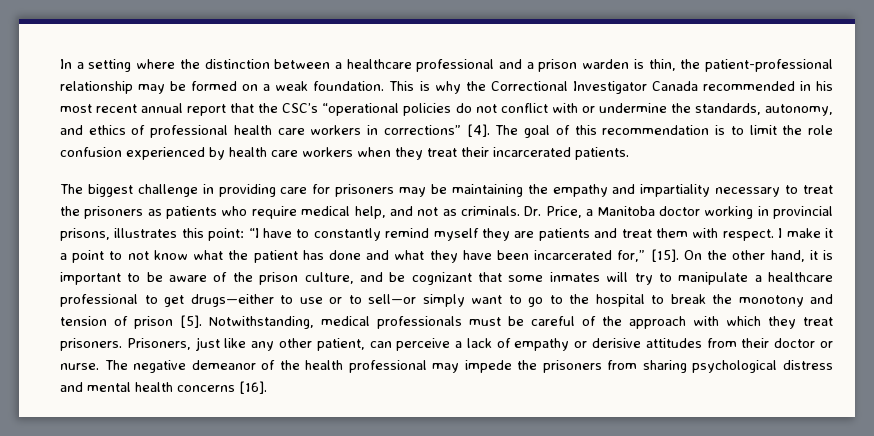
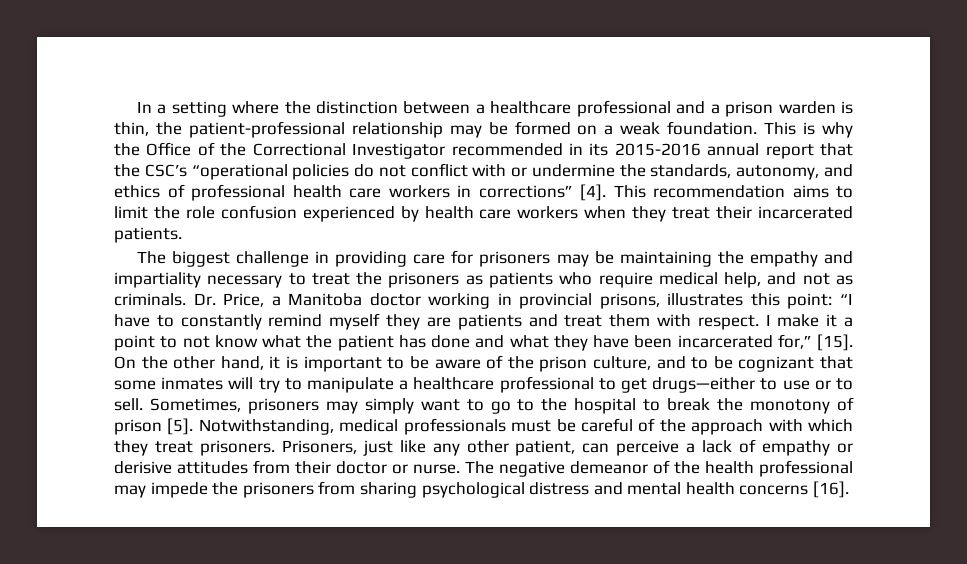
(486, 86) none -> [146,142,247,156] Office of the
[651,81,698,91] Canada -> (446, 151) none
[815,81,833,91] [60,104,138,113] his most recent -> [589,143,701,156] its 2015-2016
[495,125,726,138] The goal of this recommendation is -> [613,185,829,198] This recommendation aims
(383, 277) none -> [691,357,709,369] to
[368,294,416,304] sell—or -> [114,398,358,414] sell. Sometimes, prisoners may
[810,294,833,304] [60,316,107,326] and tension -> (831, 406) none

